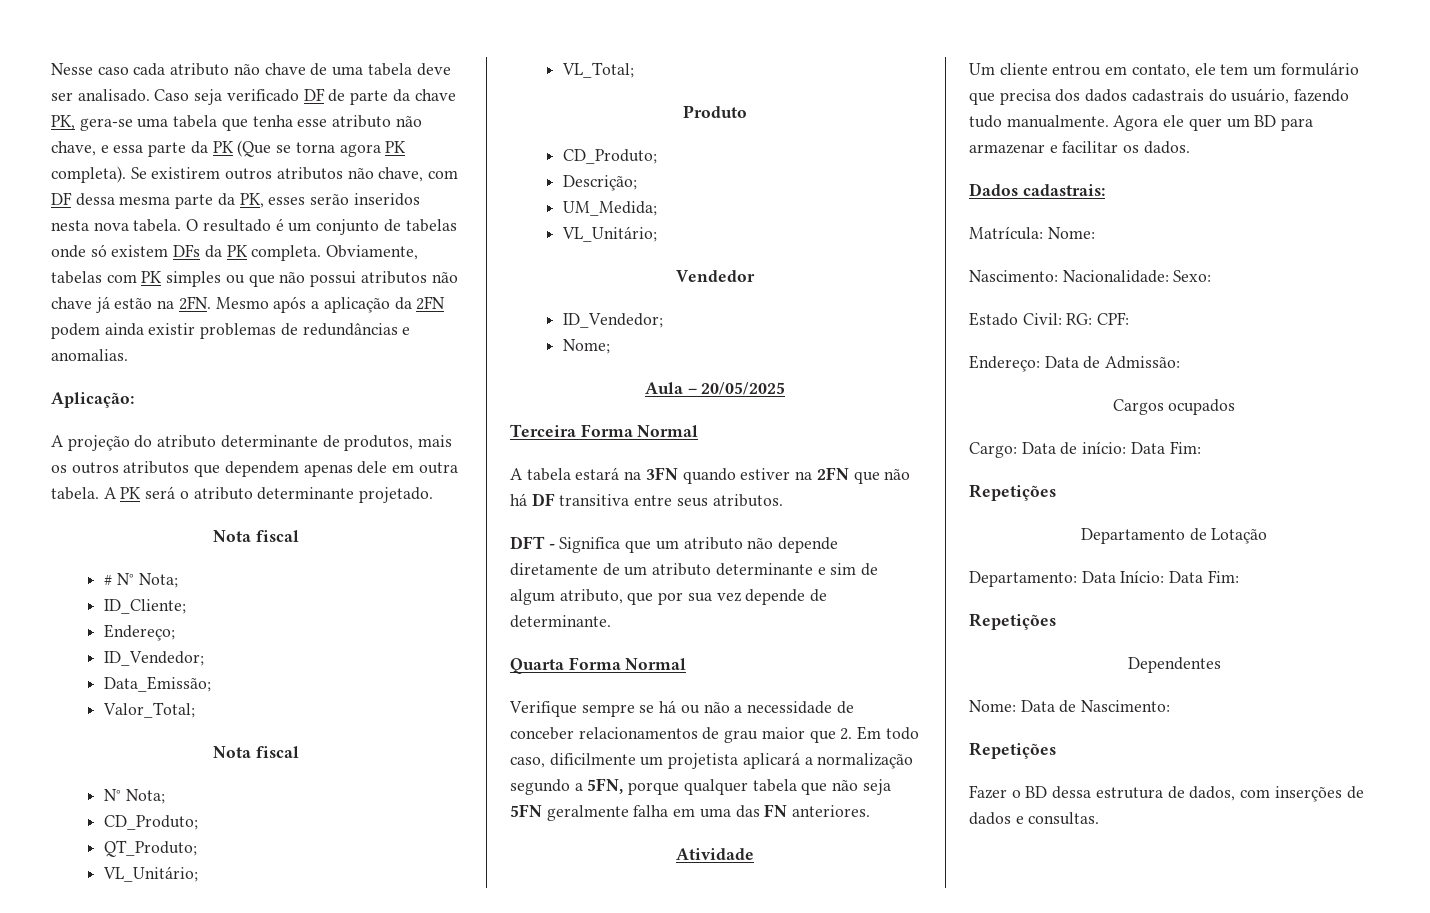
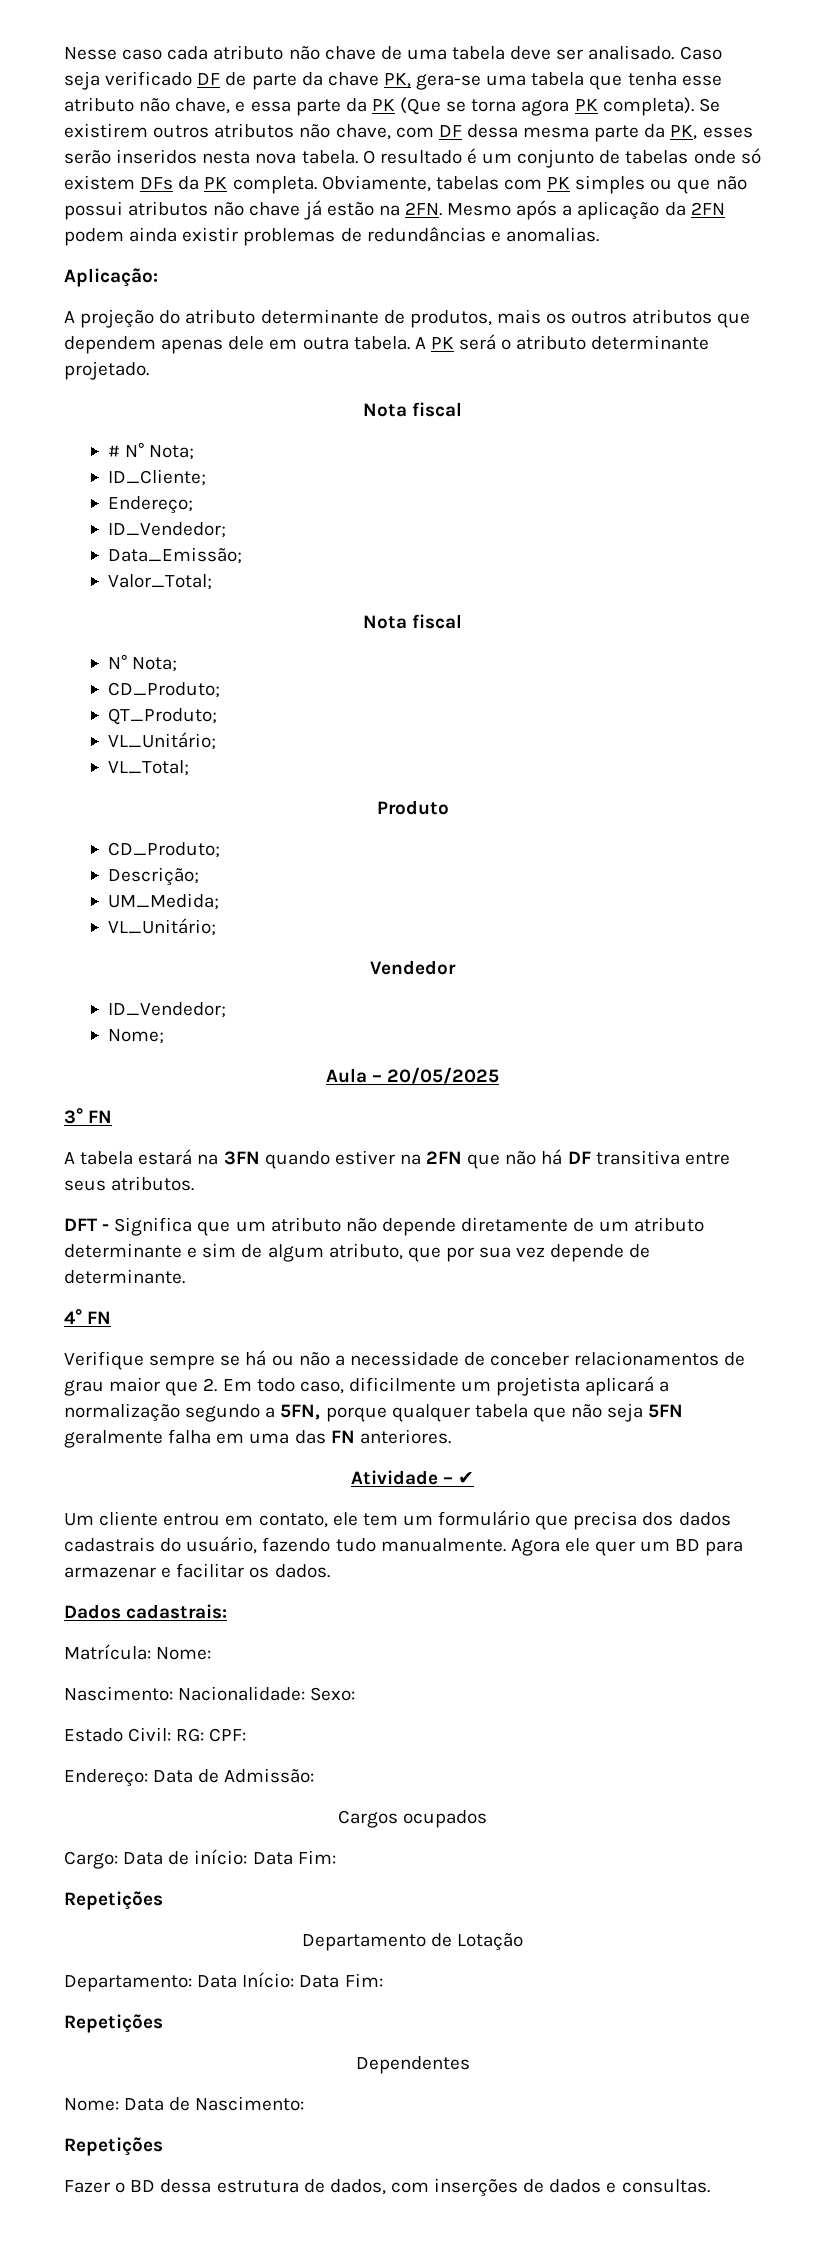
[510,424,699,437] Terceira Forma Normal -> [64,1108,113,1124] 3° FN
[510,657,687,674] Quarta Forma Normal -> [64,1309,112,1324] 4° FN
(754, 854) none -> [443,1472,475,1484] – ✔

